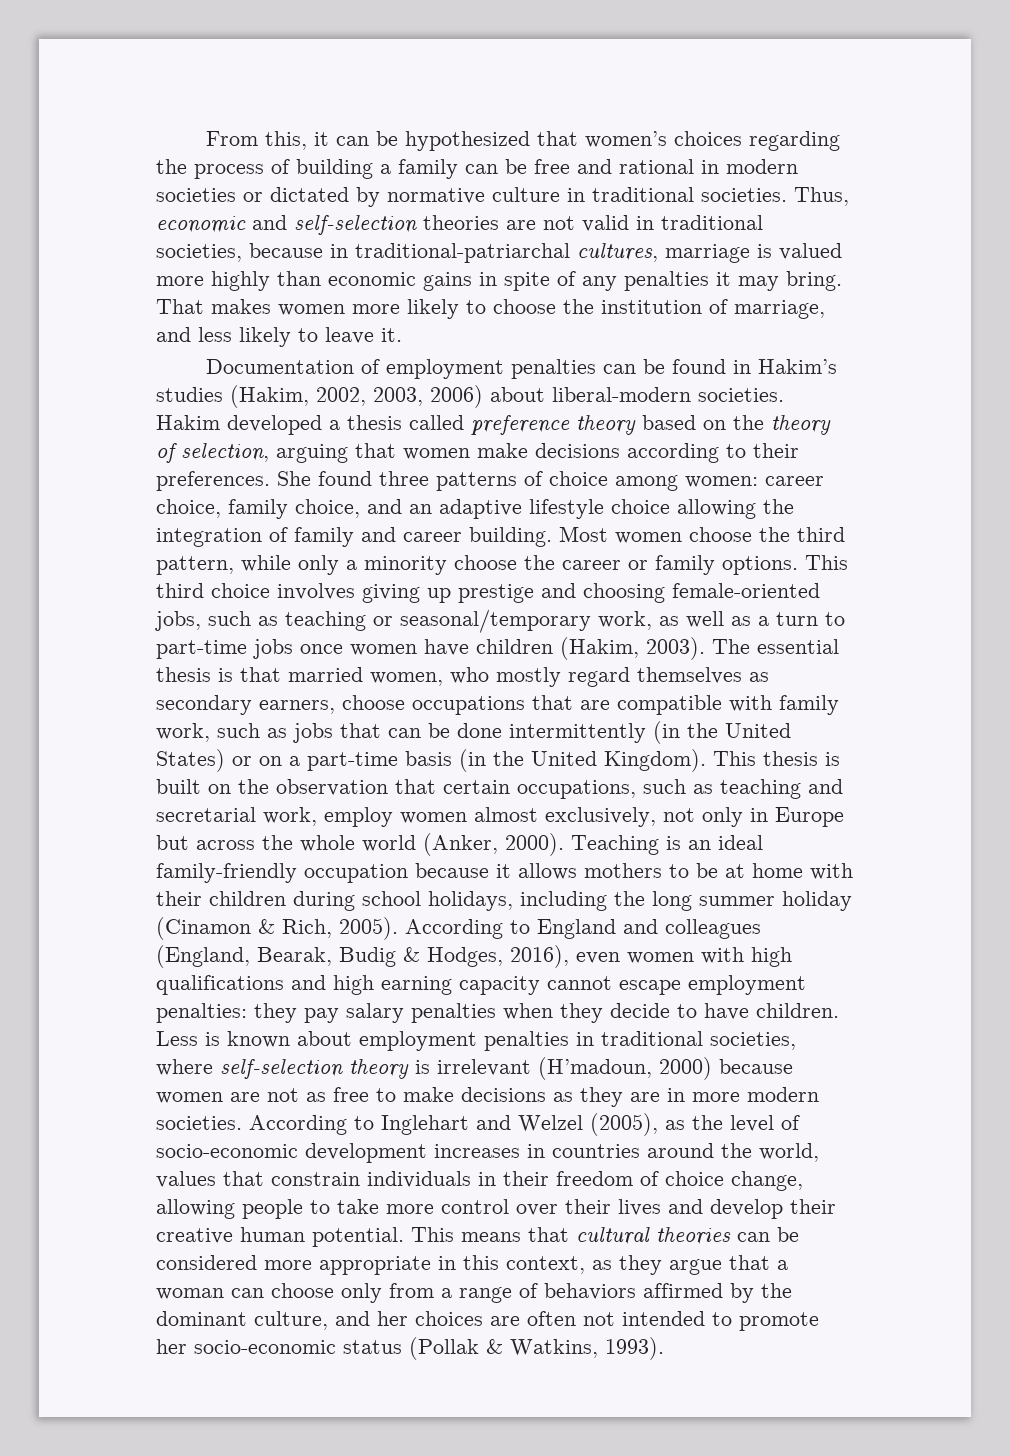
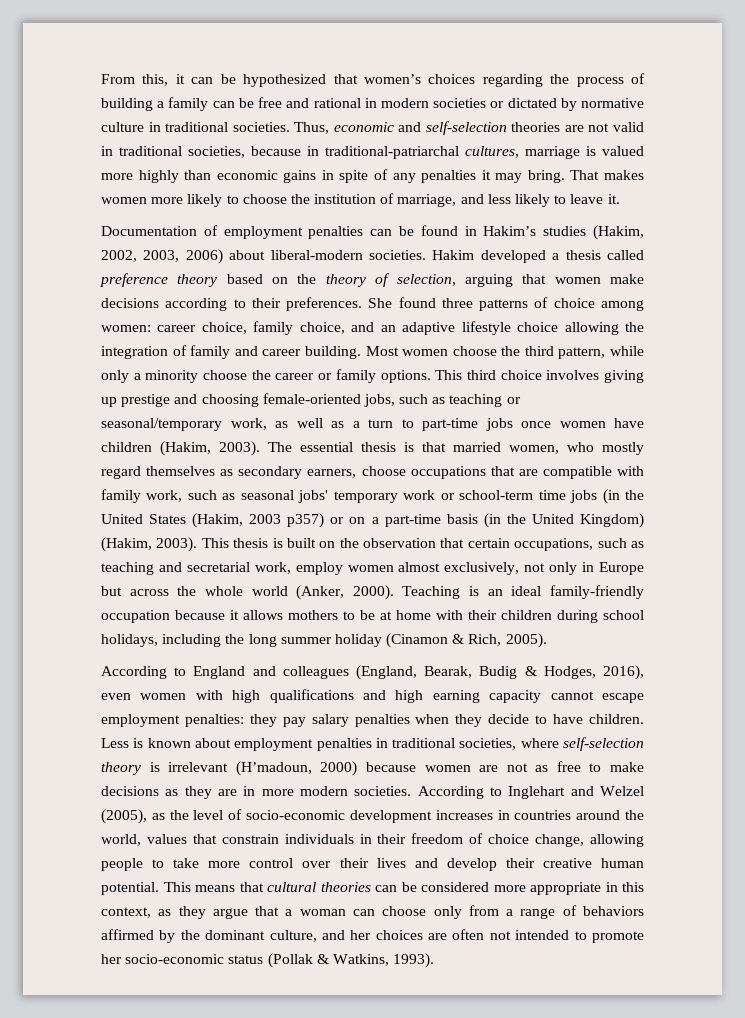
[293,721,791,744] [156,749,225,772] jobs that can be done intermittently (in the United States) -> [240,489,644,504] [101,513,325,528] seasonal jobs' temporary work or school-term time jobs (in the United States (Hakim, 2003 p357)
[604,749,706,772] Kingdom). -> [580,513,645,528] [101,537,198,552] Kingdom) (Hakim, 2003).
(398, 928) none -> (547, 640) //

